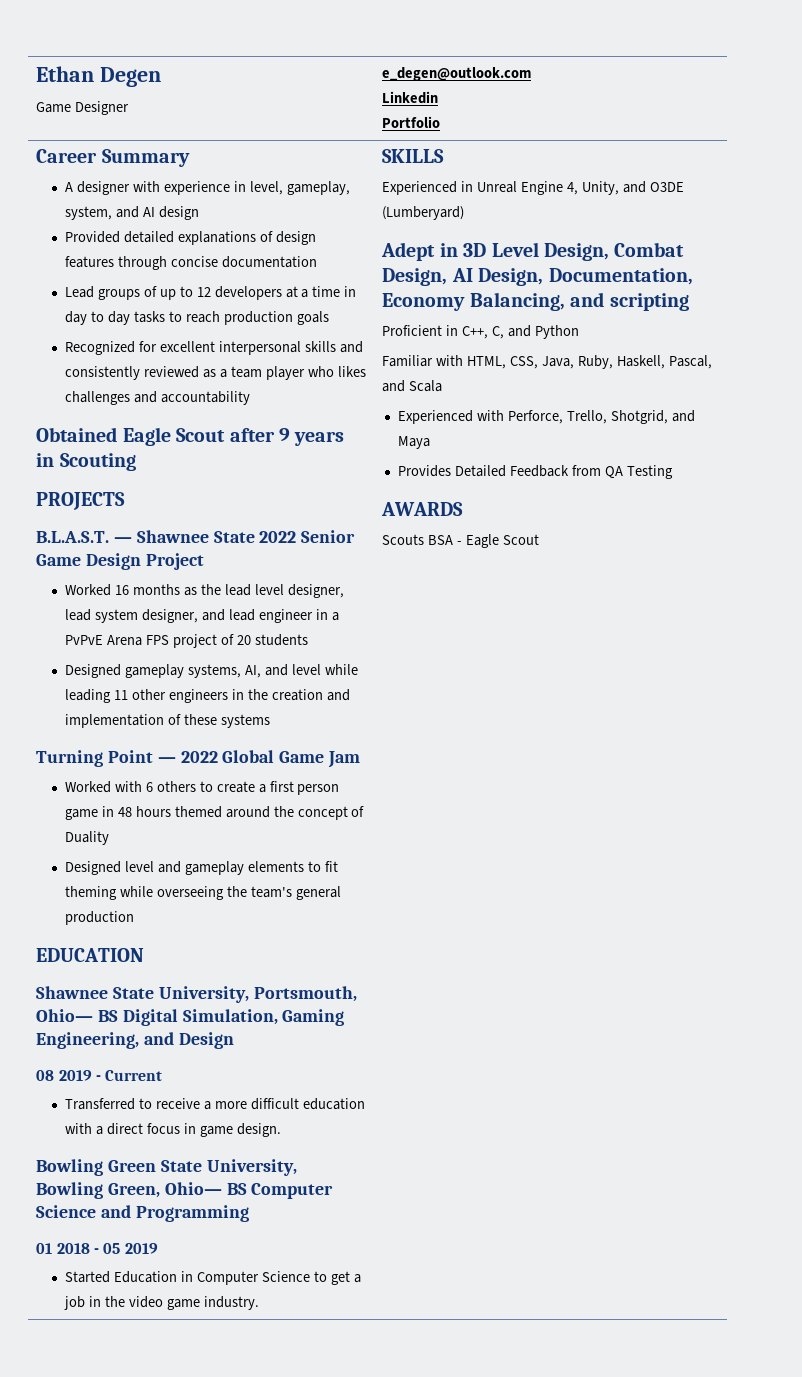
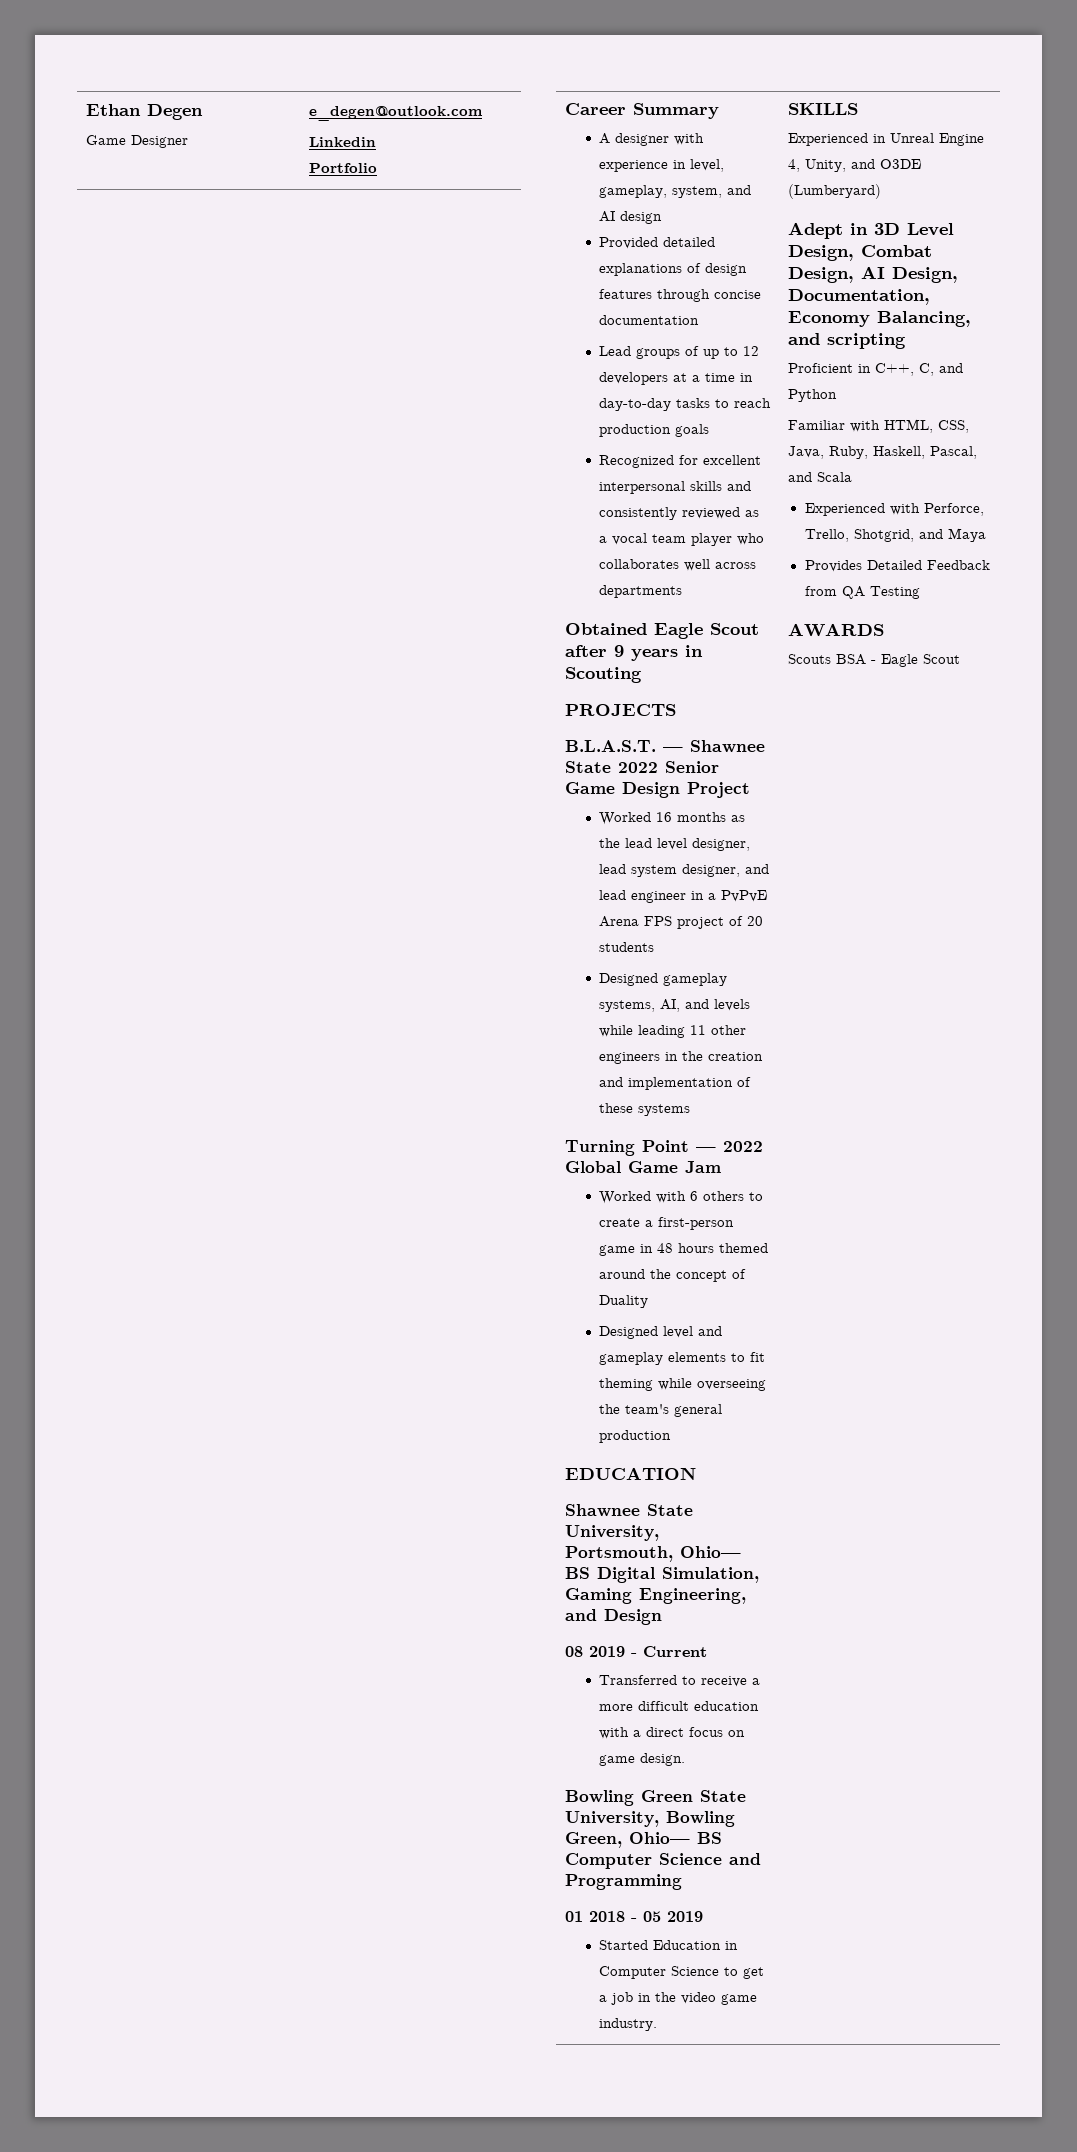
[65,311,130,325] day to day -> [599,398,672,411] day-to-day
(227, 373) none -> [612,533,648,545] vocal
[337,366,366,377] [65,391,250,405] likes challenges and accountability -> [599,559,757,571] [599,585,683,598] collaborates well across departments
[291,664,321,675] level -> [714,999,751,1011] levels
[269,781,340,795] first person -> [658,1217,735,1230] first-person
[183,1123,196,1134] in -> [728,1730,746,1737] on

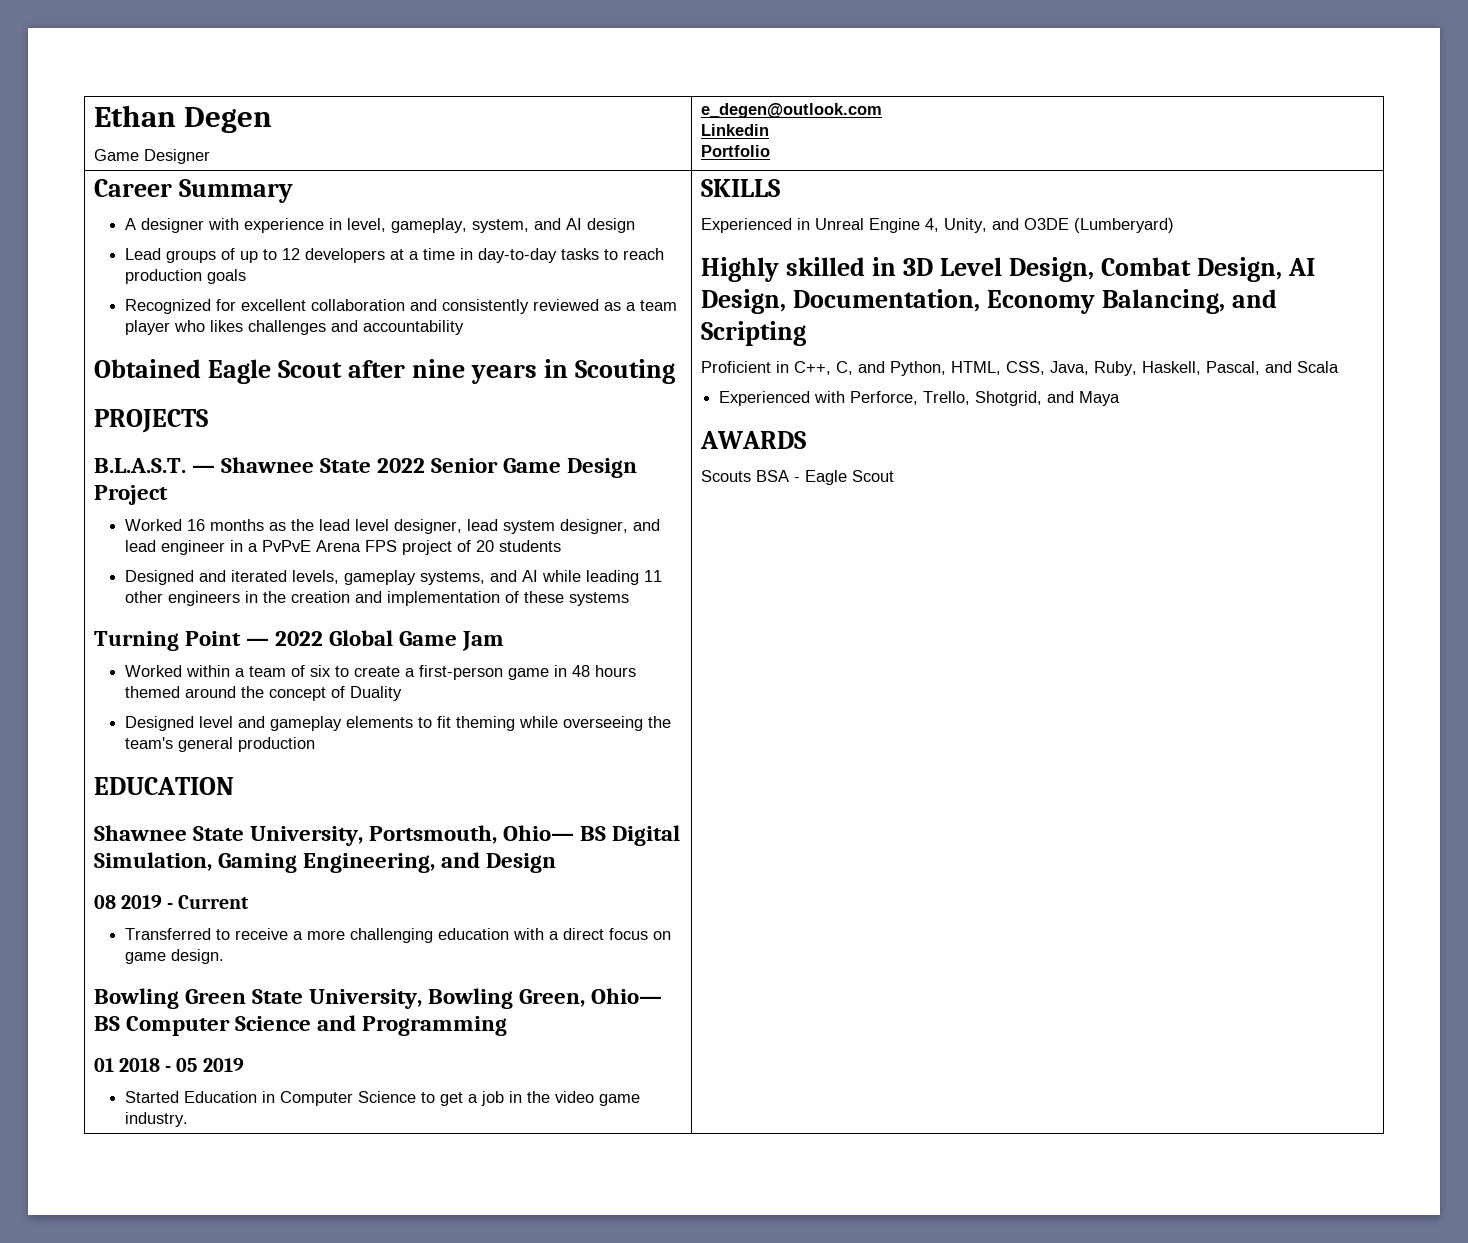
[599,237,716,249] [599,263,748,276] [599,289,762,302] [599,315,700,325] // Provided detailed explanations of design features through concise documentation -> (635, 225) none
[599,481,723,494] interpersonal skills -> [310,299,405,311] collaboration
[612,533,648,545] vocal -> (636, 306) none
[599,559,757,571] [599,585,683,598] collaborates well across departments -> [209,320,464,335] likes challenges and accountability
[614,645,625,657] 9 -> [411,359,465,378] nine
[663,973,728,986] [599,999,751,1012] gameplay systems, AI, and levels -> [198,570,538,585] and iterated levels, gameplay systems, and AI
[656,1191,745,1203] with 6 others -> [185,665,331,677] within a team of six
[638,1701,690,1711] difficult -> [349,928,433,943] challenging
[788,222,844,239] Adept -> [700,257,865,282] Highly skilled
[827,333,907,349] scripting -> [700,321,806,346] Scripting
[788,389,838,402] [788,420,881,432] Python // Familiar with -> [889,361,946,376] Python,
[804,560,990,572] [804,586,920,599] // Provides Detailed Feedback from QA Testing -> (1120, 398) none

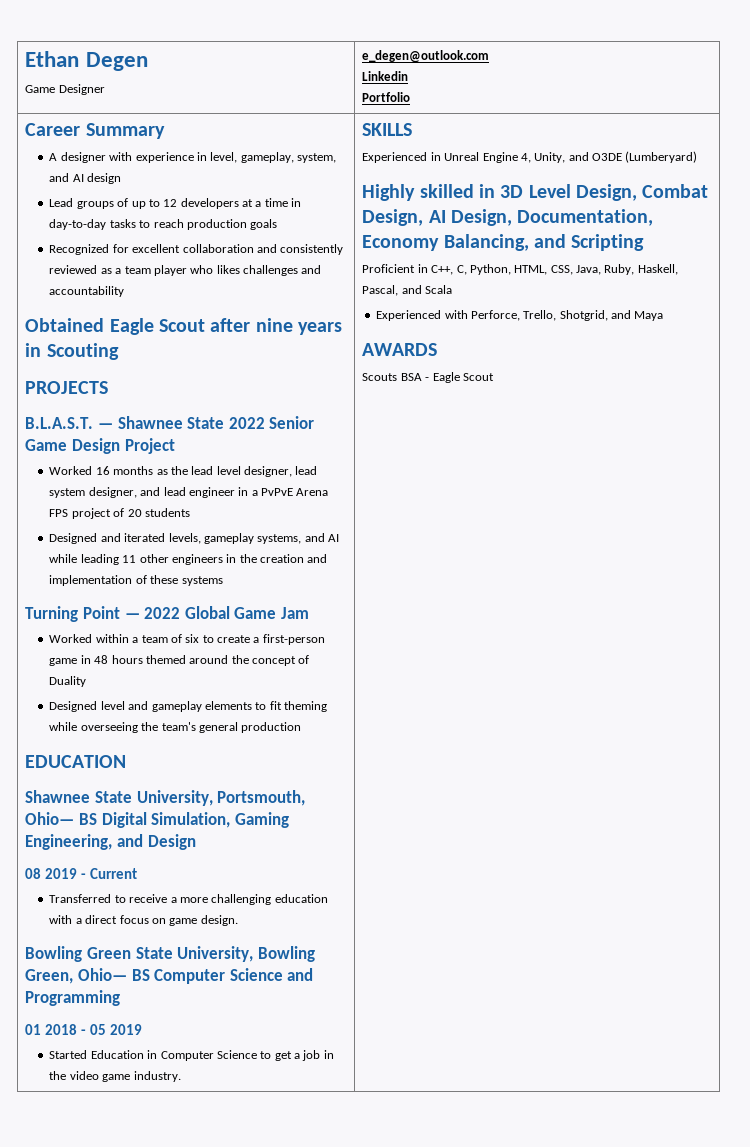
[857,361,885,373] and -> (467, 270) none

